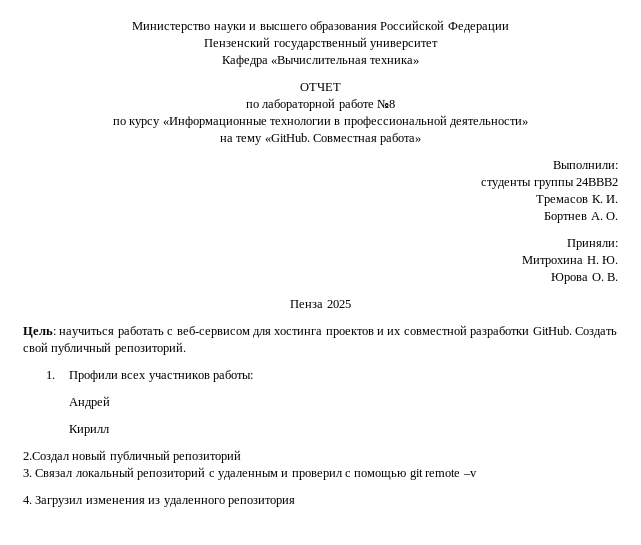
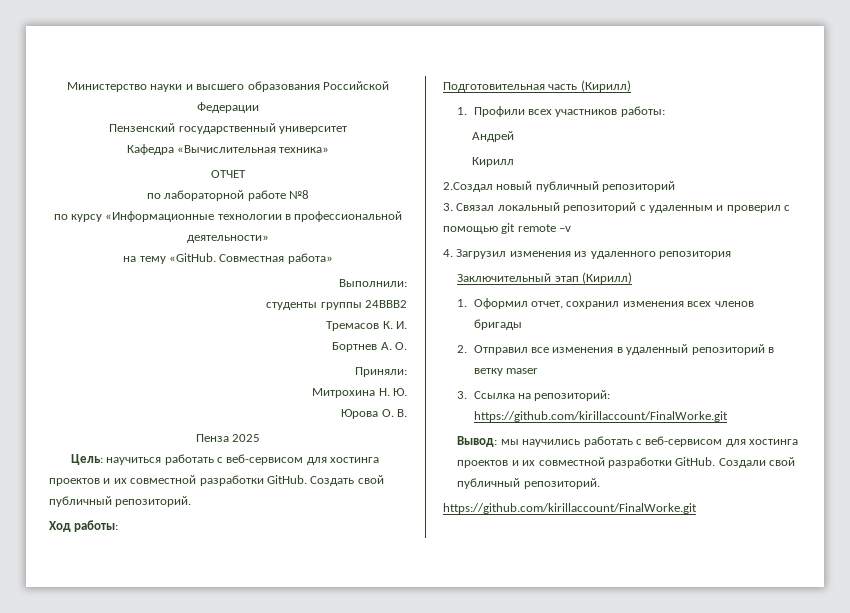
(186, 348) none -> [49,520,119,532] [443,80,631,92] // Ход работы: // Подготовительная часть (Кирилл)
(295, 502) none -> [457,272,633,284] [457,298,754,309] [473,319,522,330] [457,344,774,355] [473,368,539,376] [457,390,611,401] [473,411,728,422] [457,436,799,447] [457,457,796,468] [457,478,600,489] [443,503,697,514] // Заключительный этап (Кирилл) // 1. Оформил отчет, сохранил изменения всех членов бригады // 2. Отправил все изменения в удаленный репозиторий в ветку maser // 3. Ссылка на репозиторий: https://github.com/kirillaccount/FinalWorke.git // Вывод: мы научились работать с веб-сервисом для хостинга проектов и их совместной разработки GitHub. Создали свой публичный репозиторий. // https://github.com/kirillaccount/FinalWorke.git

